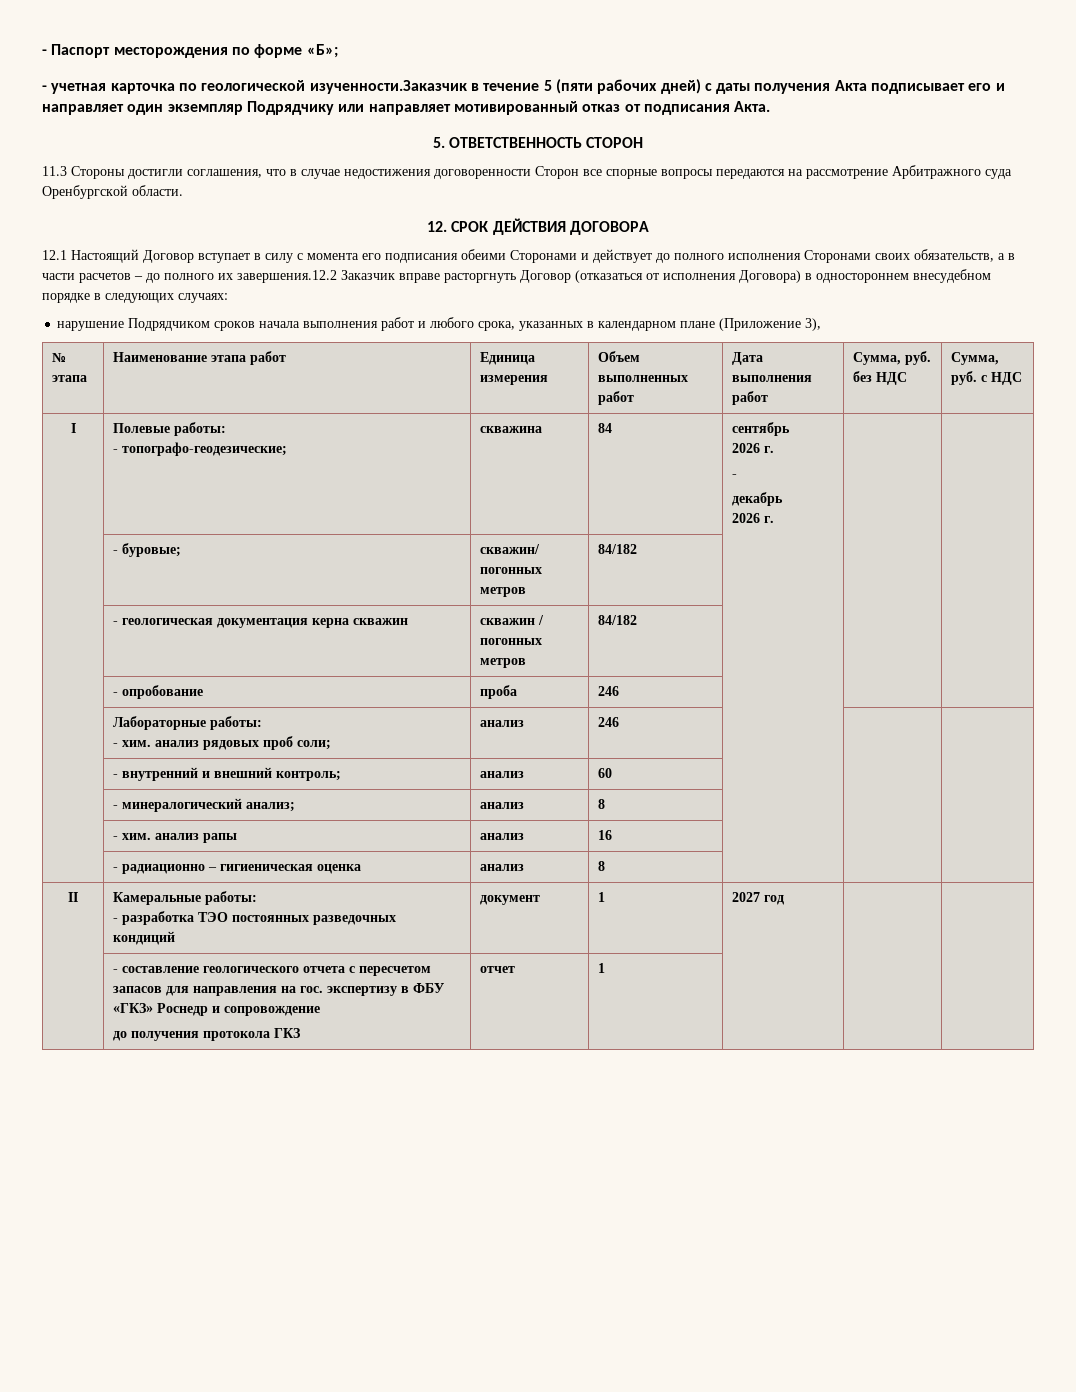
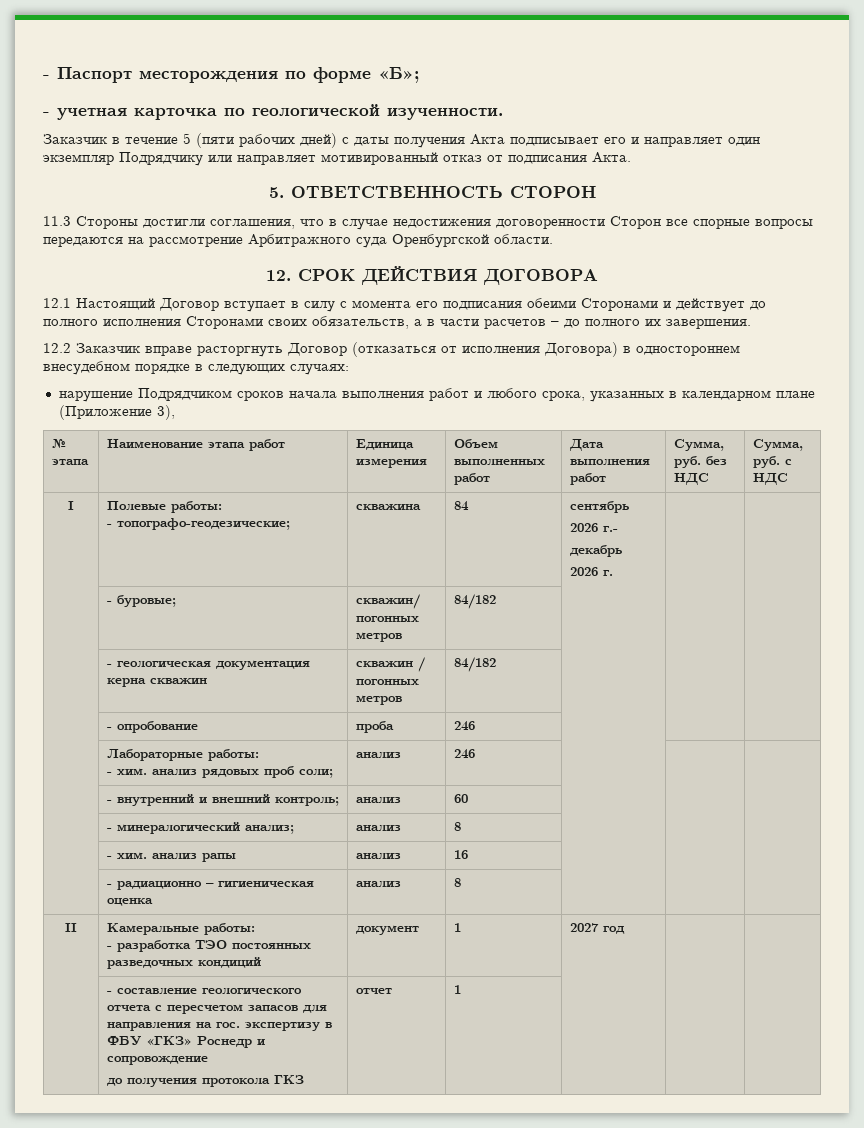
[309,80,467,94] изученности.Заказчик -> [387,108,503,120] [43,134,108,144] изученности. // Заказчик
[237,270,337,283] завершения.12.2 -> [666,319,751,329] [43,343,71,353] завершения. // 12.2
[764,446,775,453] [732,474,738,478] г. // - -> [602,526,618,532] г.-

